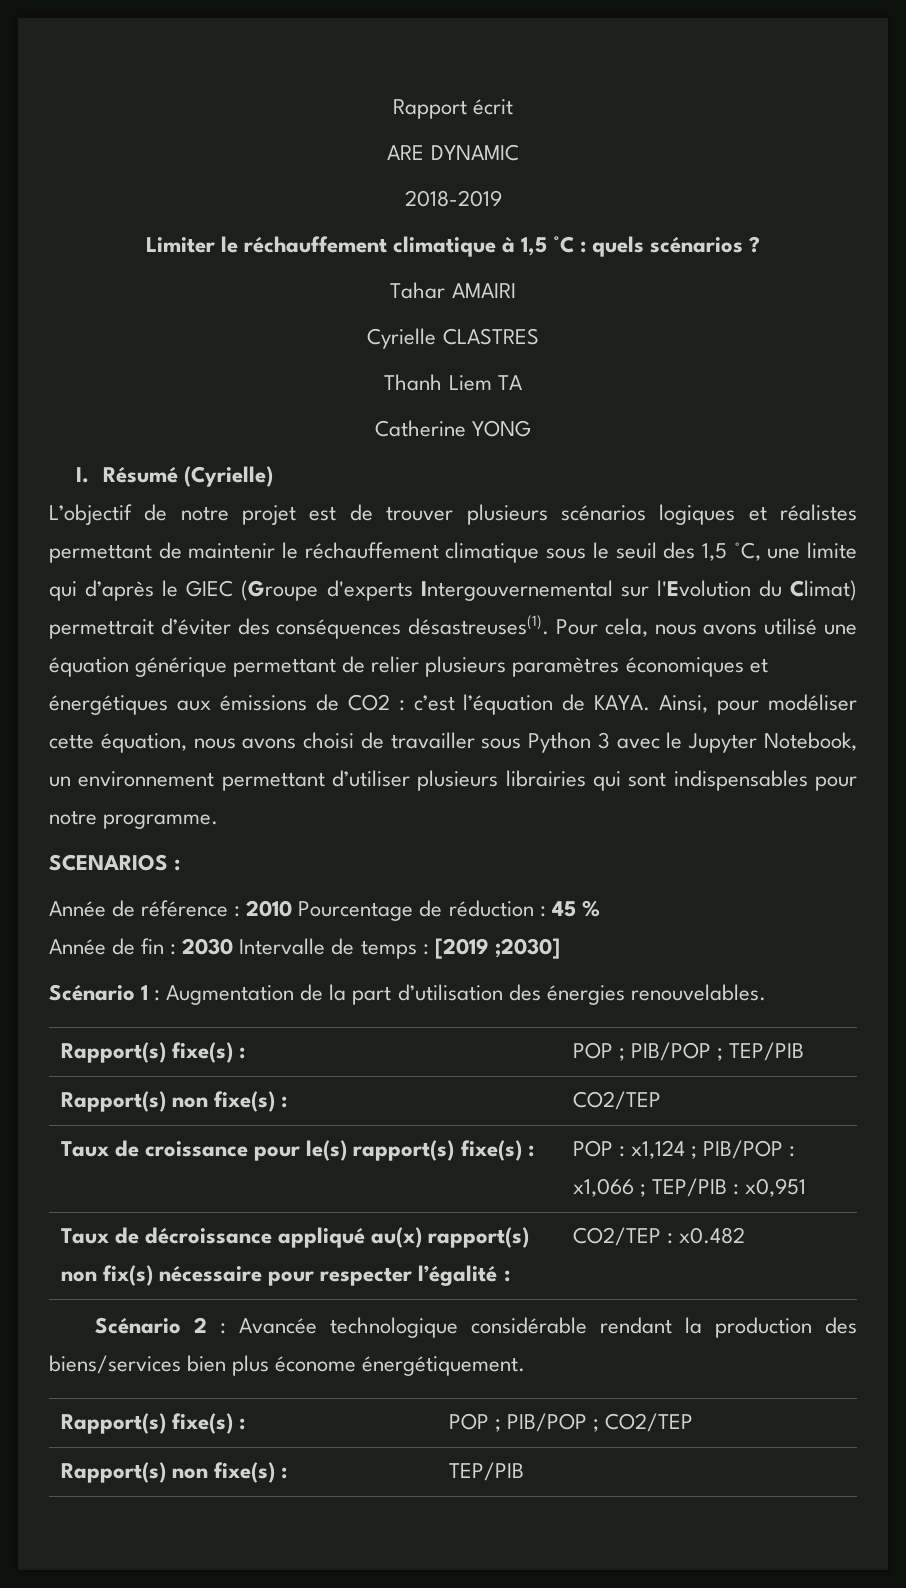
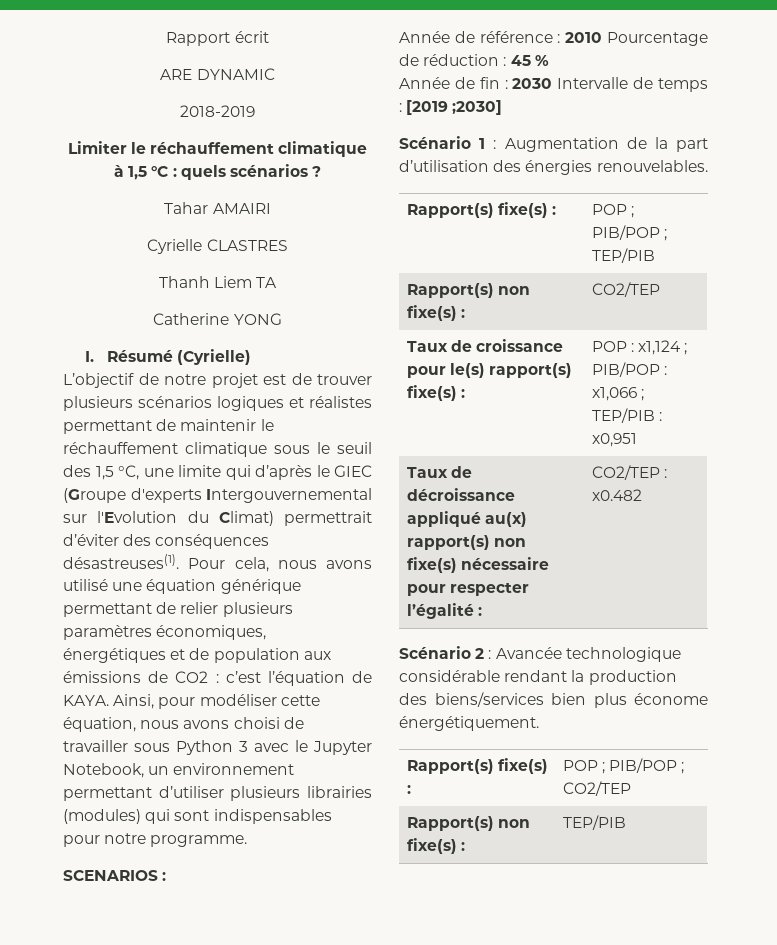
[625,657,768,677] [49,695,168,715] économiques et énergétiques -> [156,625,267,640] [63,648,300,663] économiques, énergétiques et de population
(586, 778) none -> [63,809,141,824] (modules)
[103,1265,154,1286] fix(s) -> [406,557,457,573] fixe(s)

